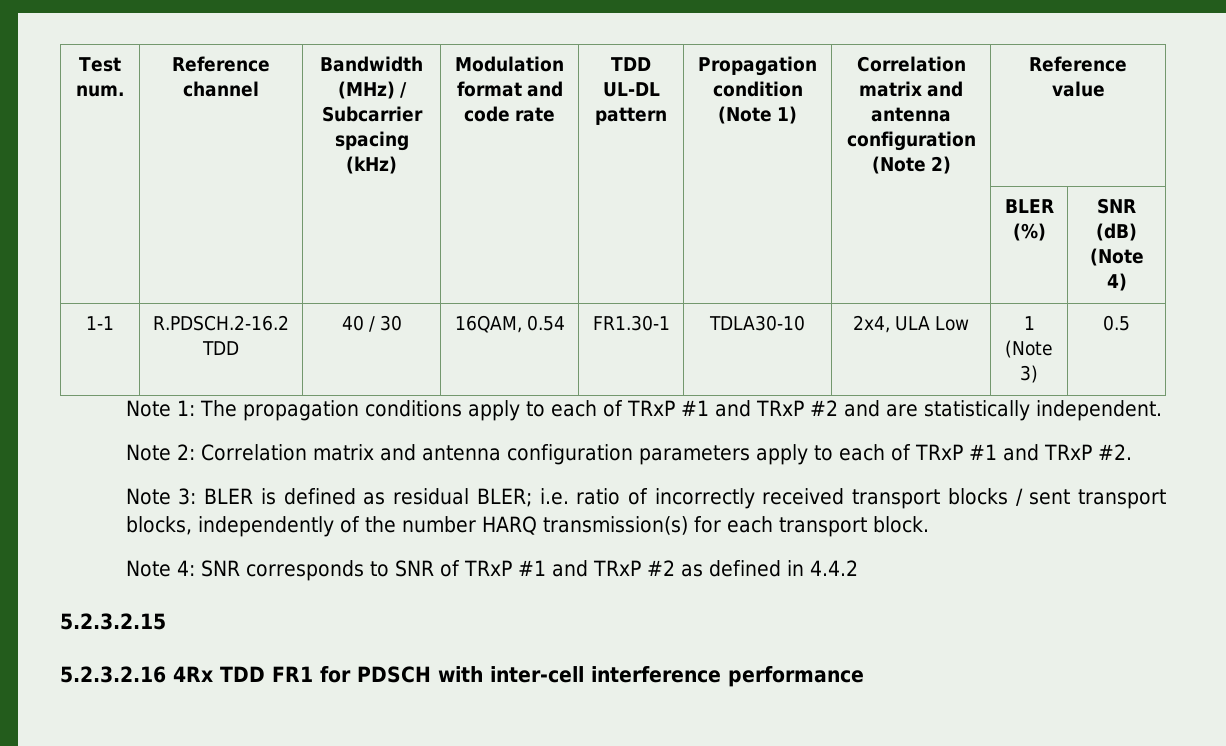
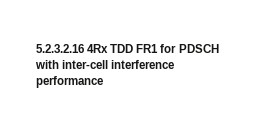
[79,57,122,72] [75,85,125,97] [172,56,270,72] [183,81,259,97] [320,56,423,72] [337,81,407,99] [321,106,423,122] [334,131,409,151] [346,156,397,174] [455,56,564,72] [456,81,563,97] [464,106,555,122] [611,57,651,71] [602,82,660,97] [595,107,667,125] [698,56,817,76] [712,81,803,97] [718,106,797,124] [856,56,966,72] [859,81,963,97] [871,107,951,122] [846,131,976,151] [871,156,951,174] [1029,56,1127,72] [1051,81,1105,97] [1004,199,1054,213] [1012,223,1046,241] [1097,198,1136,214] [1096,223,1137,241] [1089,248,1144,266] [1106,273,1127,291] [86,316,114,330] [153,315,289,331] [202,341,239,355] [341,315,402,332] [454,315,565,333] [592,315,670,331] [709,315,805,331] [853,315,969,333] [1023,316,1035,330] [1005,340,1053,358] [1020,365,1038,383] [1103,315,1130,331] [125,400,1162,421] [125,444,1132,465] [125,488,1166,509] [125,516,929,537] [125,560,858,581] [60,613,166,630] Test num. | Reference channel | Bandwidth (MHz) / Subcarrier spacing (kHz) | Modulation format and code rate | TDD UL-DL pattern | Propagation condition (Note 1) | Correlation matrix and antenna configuration (Note 2) | Reference value // | | | | | | | BLER (%) | SNR (dB) (Note 4) // 1-1 | R.PDSCH.2-16.2 TDD | 40 / 30 | 16QAM, 0.54 | FR1.30-1 | TDLA30-10 | 2x4, ULA Low | 1 (Note 3) | 0.5 // Note 1: The propagation conditions apply to each of TRxP #1 and TRxP #2 and are statistically independent. // Note 2: Correlation matrix and antenna configuration parameters apply to each of TRxP #1 and TRxP #2. // Note 3: BLER is defined as residual BLER; i.e. ratio of incorrectly received transport blocks / sent transport blocks, independently of the number HARQ transmission(s) for each transport block. // Note 4: SNR corresponds to SNR of TRxP #1 and TRxP #2 as defined in 4.4.2 // 5.2.3.2.15 // -> (36, 48) none

